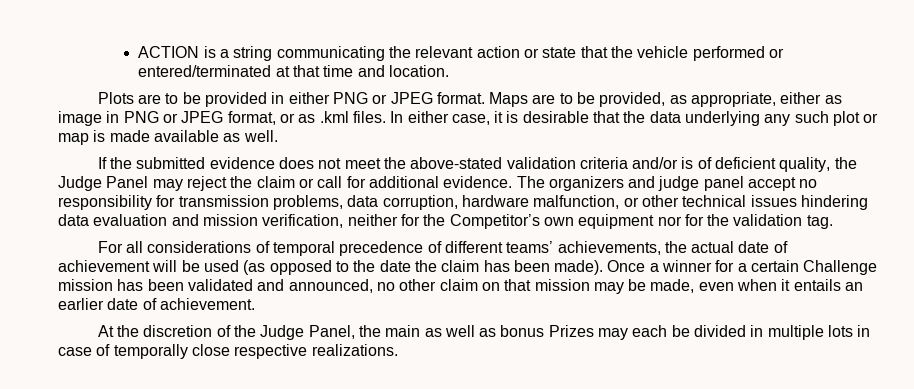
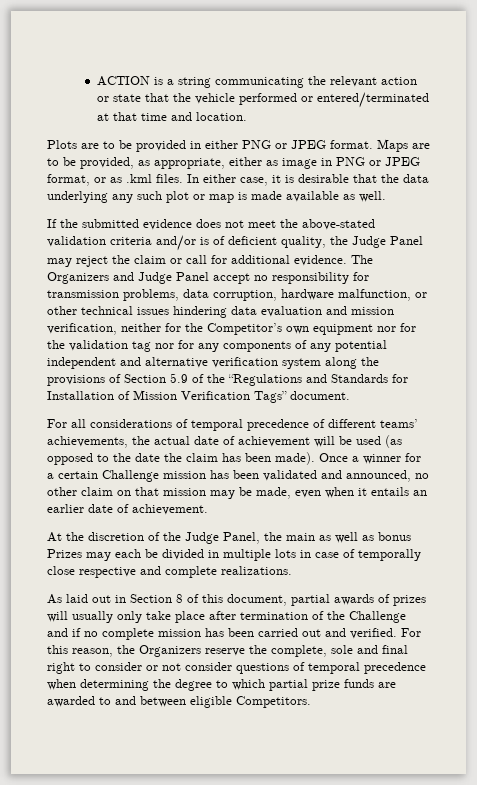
[548,176,744,191] organizers and judge panel -> [47,272,209,284] Organizers and Judge Panel
[806,215,833,229] tag. -> [132,340,387,352] [47,357,379,369] [47,373,408,386] [47,390,350,403] tag nor for any components of any potential independent and alternative verification system along the provisions of Section 5.9 of the “Regulations and Standards for Installation of Mission Verification Tags” document.
(308, 351) none -> [140,566,217,578] and complete
(398, 350) none -> [47,594,426,606] [47,611,406,623] [47,628,421,640] [47,645,408,657] [47,662,426,674] [47,679,396,691] [47,696,311,708] // As laid out in Section 8 of this document, partial awards of prizes will usually only take place after termination of the Challenge and if no complete mission has been carried out and verified. For this reason, the Organizers reserve the complete, sole and final right to consider or not consider questions of temporal precedence when determining the degree to which partial prize funds are awarded to and between eligible Competitors.

